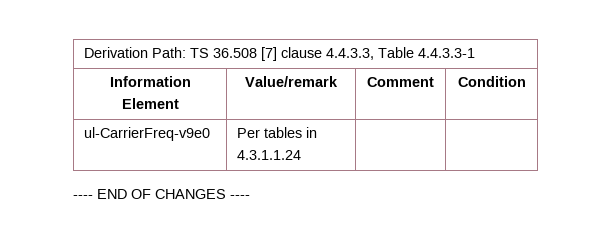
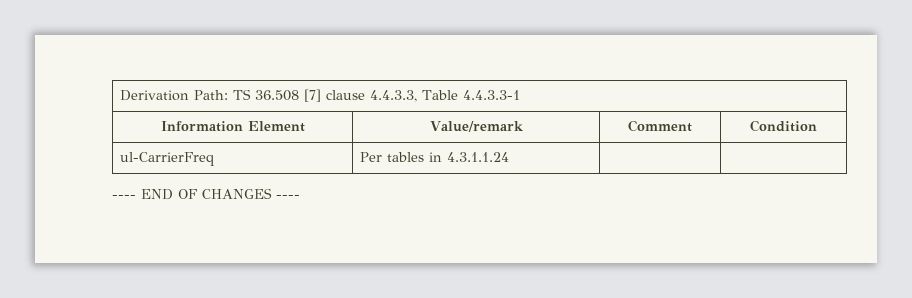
[84,127,211,141] ul-CarrierFreq-v9e0 -> [120,152,216,166] ul-CarrierFreq

